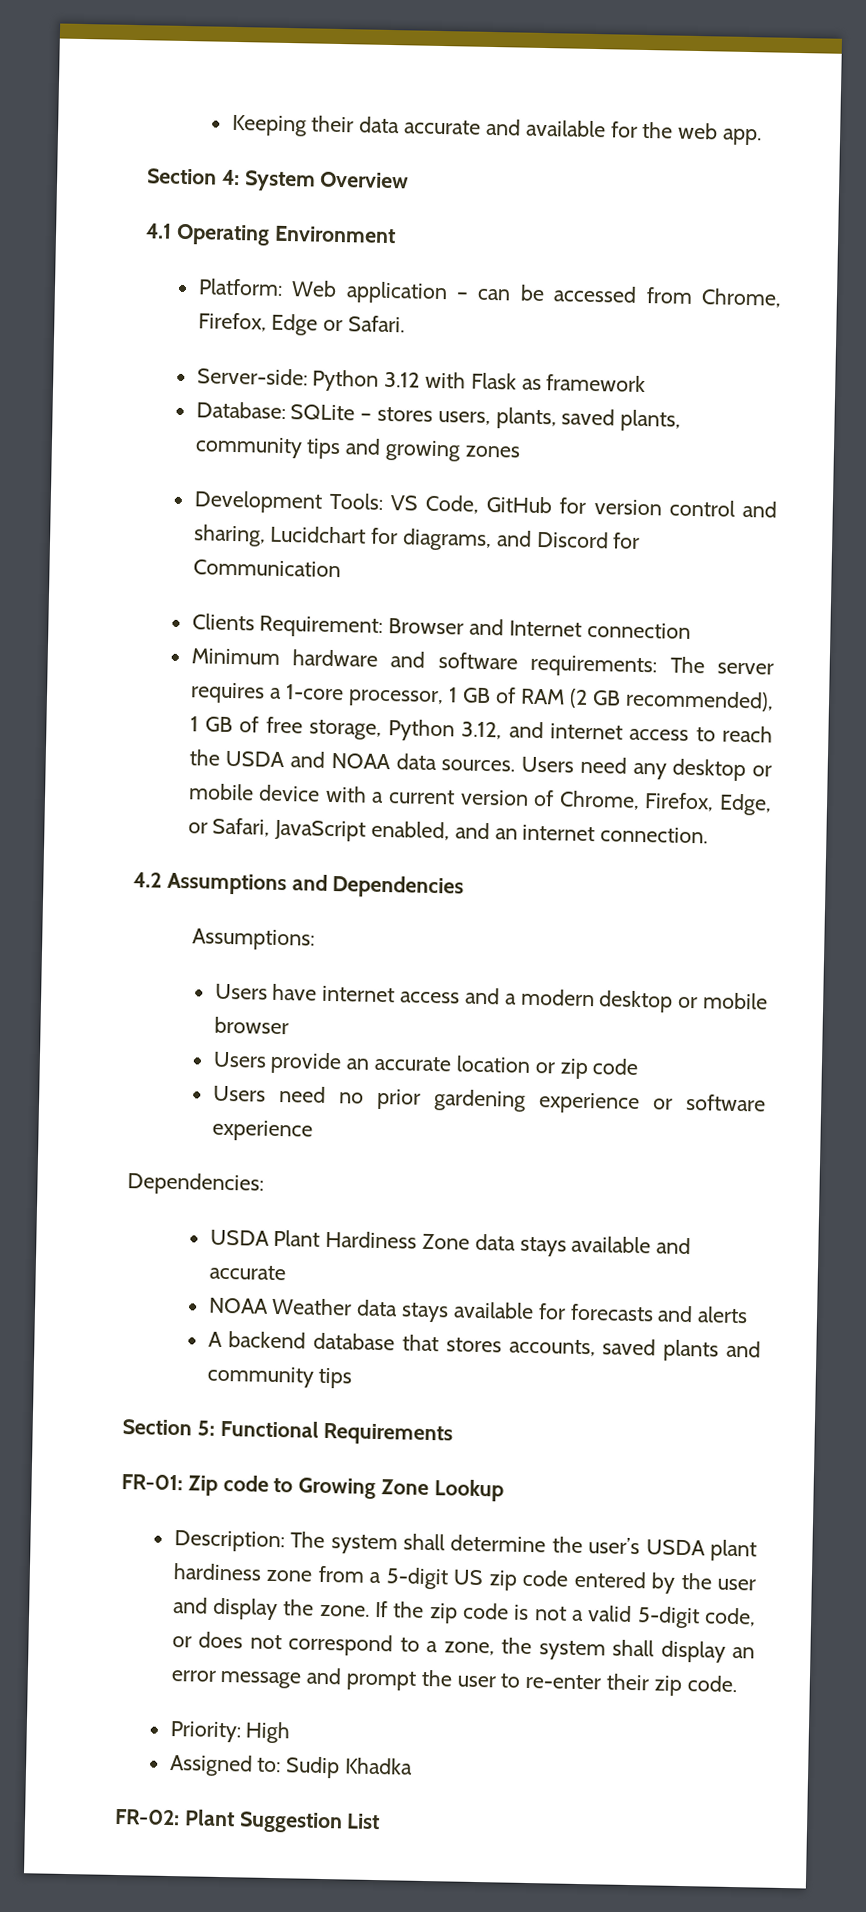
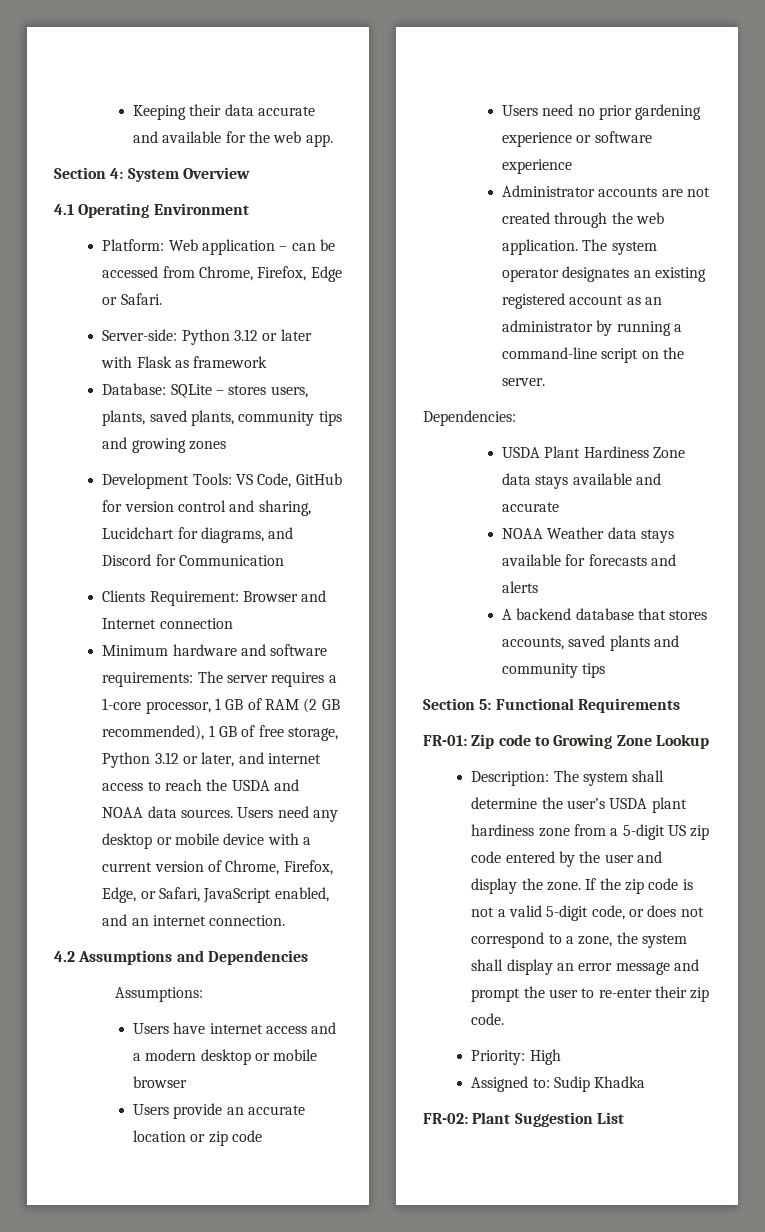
(421, 379) none -> [262,329,312,341] or later
[461,721,503,740] 3.12, -> [154,752,235,767] 3.12 or later,
(313, 1130) none -> [502,185,710,197] [502,212,664,228] [502,239,657,255] [502,266,706,282] [502,293,662,309] [502,320,682,336] [502,347,684,363] [502,378,546,386] // Administrator accounts are not created through the web application. The system operator designates an existing registered account as an administrator by running a command-line script on the server.

